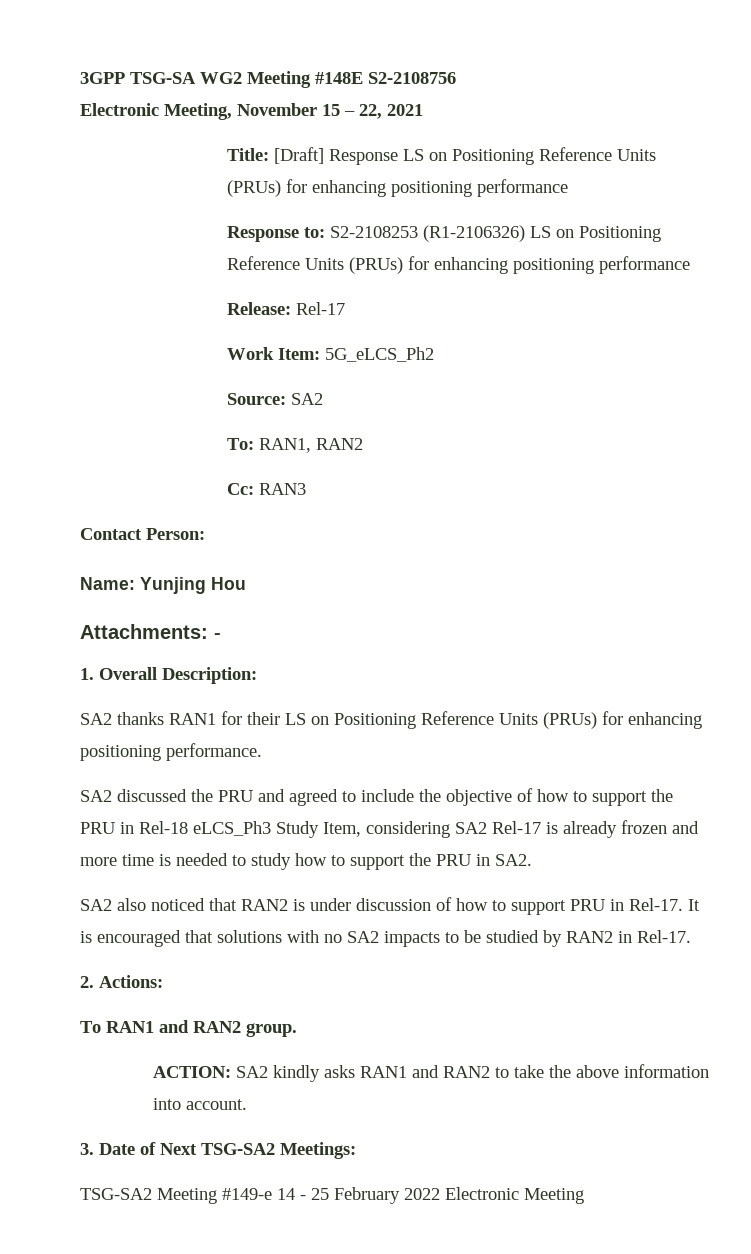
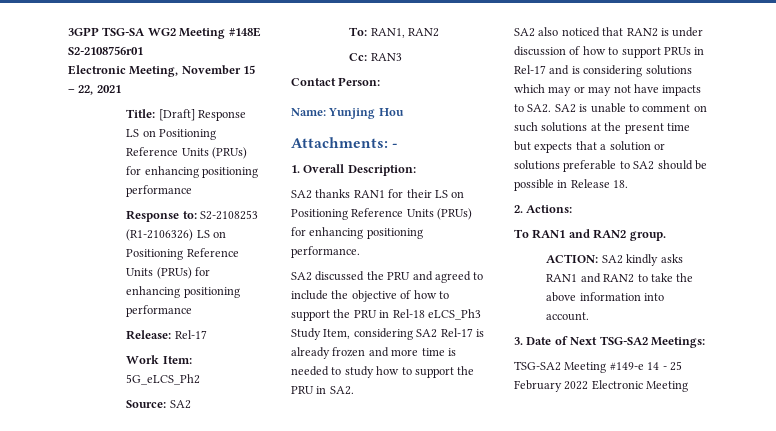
[368,72,456,84] S2-2108756 -> [68,46,143,55] S2-2108756r01
[570,898,700,911] [80,930,691,947] PRU in Rel-17. It is encouraged that solutions with no SA2 impacts to be studied by RAN2 in Rel-17. -> [663,47,705,55] [514,65,692,77] [514,84,702,96] [514,103,707,113] [514,122,690,134] [514,141,665,153] [514,160,707,172] [514,179,629,191] PRUs in Rel-17 and is considering solutions which may or may not have impacts to SA2. SA2 is unable to comment on such solutions at the present time but expects that a solution or solutions preferable to SA2 should be possible in Release 18.

